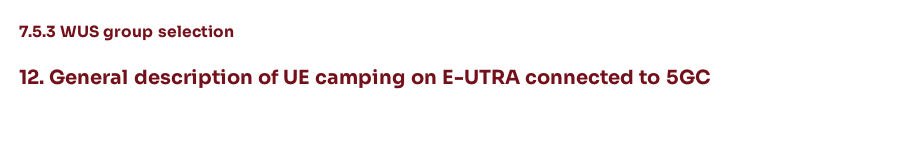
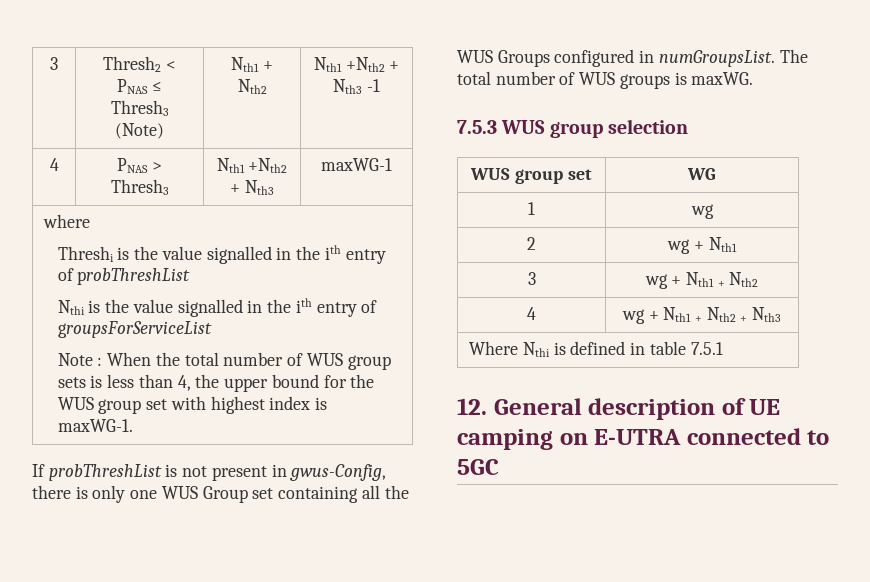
[19,25,234,41] 7.5.3 WUS group selection -> [50,57,58,70] [103,56,176,72] [117,79,162,94] [110,100,169,116] [115,123,164,139] [231,57,273,72] [237,79,267,94] [313,57,400,72] [333,79,380,94] [49,158,59,171] [117,158,162,173] [110,179,169,195] [216,158,288,173] [230,180,274,195] [320,158,392,171] [43,214,91,228] [57,245,386,264] [57,268,191,285] [57,298,378,317] [57,321,212,338] [57,352,391,370] [57,374,375,392] [57,396,328,414] [57,419,133,432] [32,464,387,481] [32,485,409,503] [457,49,808,67] [457,71,754,89] [457,119,688,138] [470,168,592,184] [687,168,716,180] [528,202,535,215] [690,204,714,219] [527,237,536,250] [667,237,737,254] [527,272,536,285] [644,272,759,289] [527,307,536,320] [621,307,782,324] [469,341,723,357] 3 | Thresh2 < PNAS ≤ Thresh3 (Note) | Nth1 + Nth2 | Nth1 +Nth2 + Nth3 -1 // 4 | PNAS > Thresh3 | Nth1 +Nth2 + Nth3 | maxWG-1 // where // Threshi is the value signalled in the ith entry of probThreshList // Nthi is the value signalled in the ith entry of groupsForServiceList // Note : When the total number of WUS group sets is less than 4, the upper bound for the WUS group set with highest index is maxWG-1. // If probThreshList is not present in gwus-Config, there is only one WUS Group set containing all the WUS Groups configured in numGroupsList. The total number of WUS groups is maxWG. // 7.5.3 WUS group selection // WUS group set | WG // 1 | wg // 2 | wg + Nth1 // 3 | wg + Nth1 + Nth2 // 4 | wg + Nth1 + Nth2 + Nth3 // Where Nthi is defined in table 7.5.1

